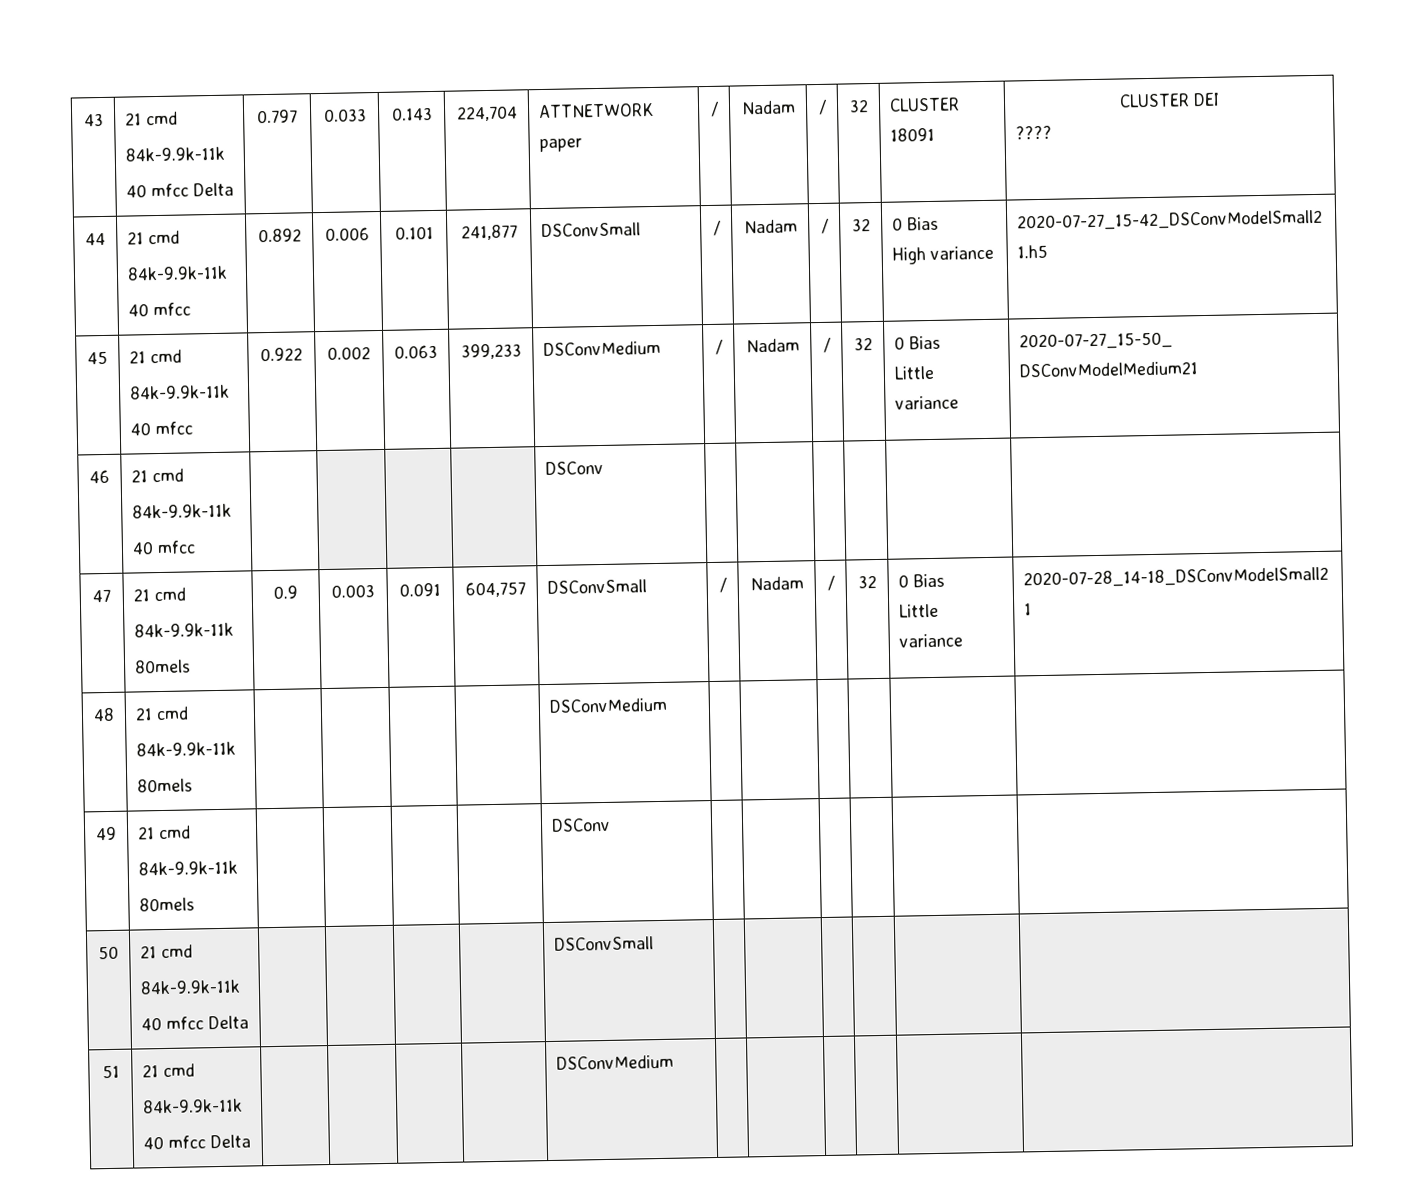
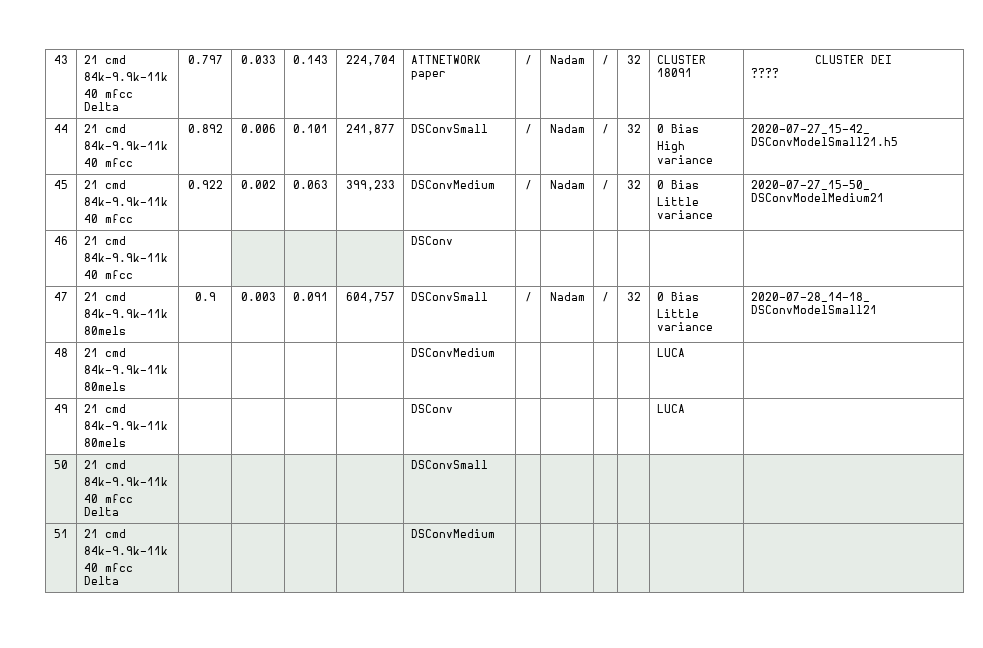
(668, 705) none -> [657,348,686,357] LUCA
(612, 824) none -> [657,404,686,413] LUCA

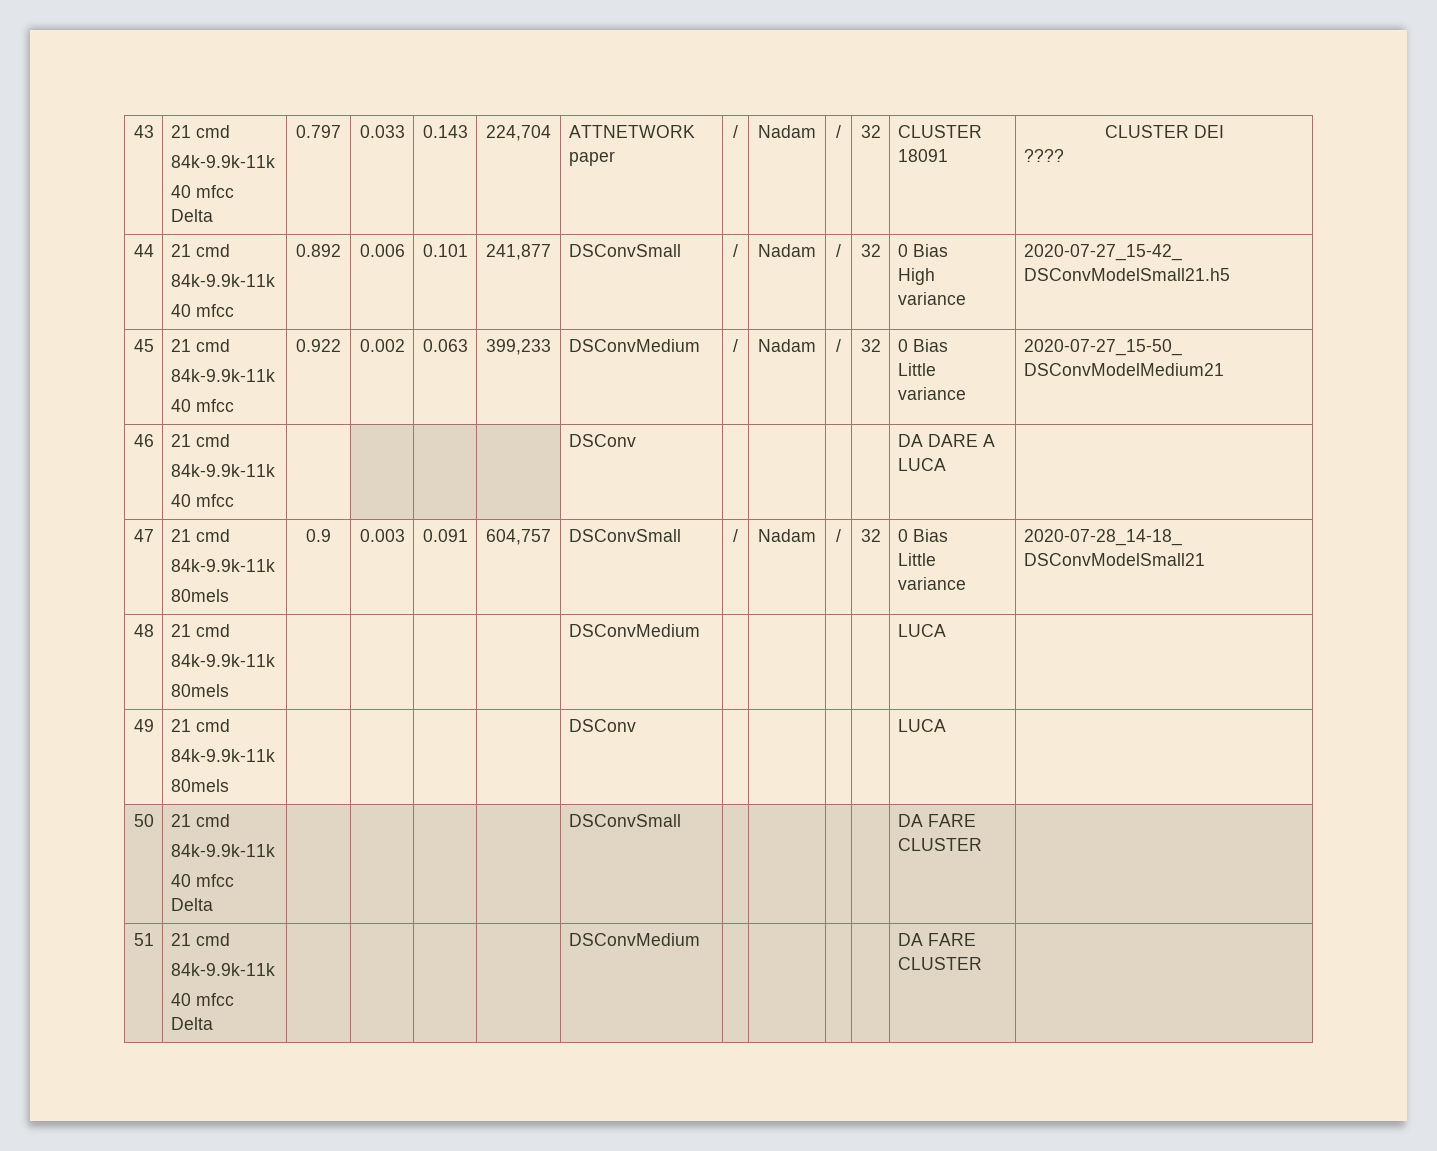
(454, 240) none -> [897,434,995,447] [897,458,946,471] DA DARE A LUCA
(489, 464) none -> [897,814,976,827] [897,838,982,851] DA FARE CLUSTER
(496, 533) none -> [897,933,976,946] [897,957,982,970] DA FARE CLUSTER

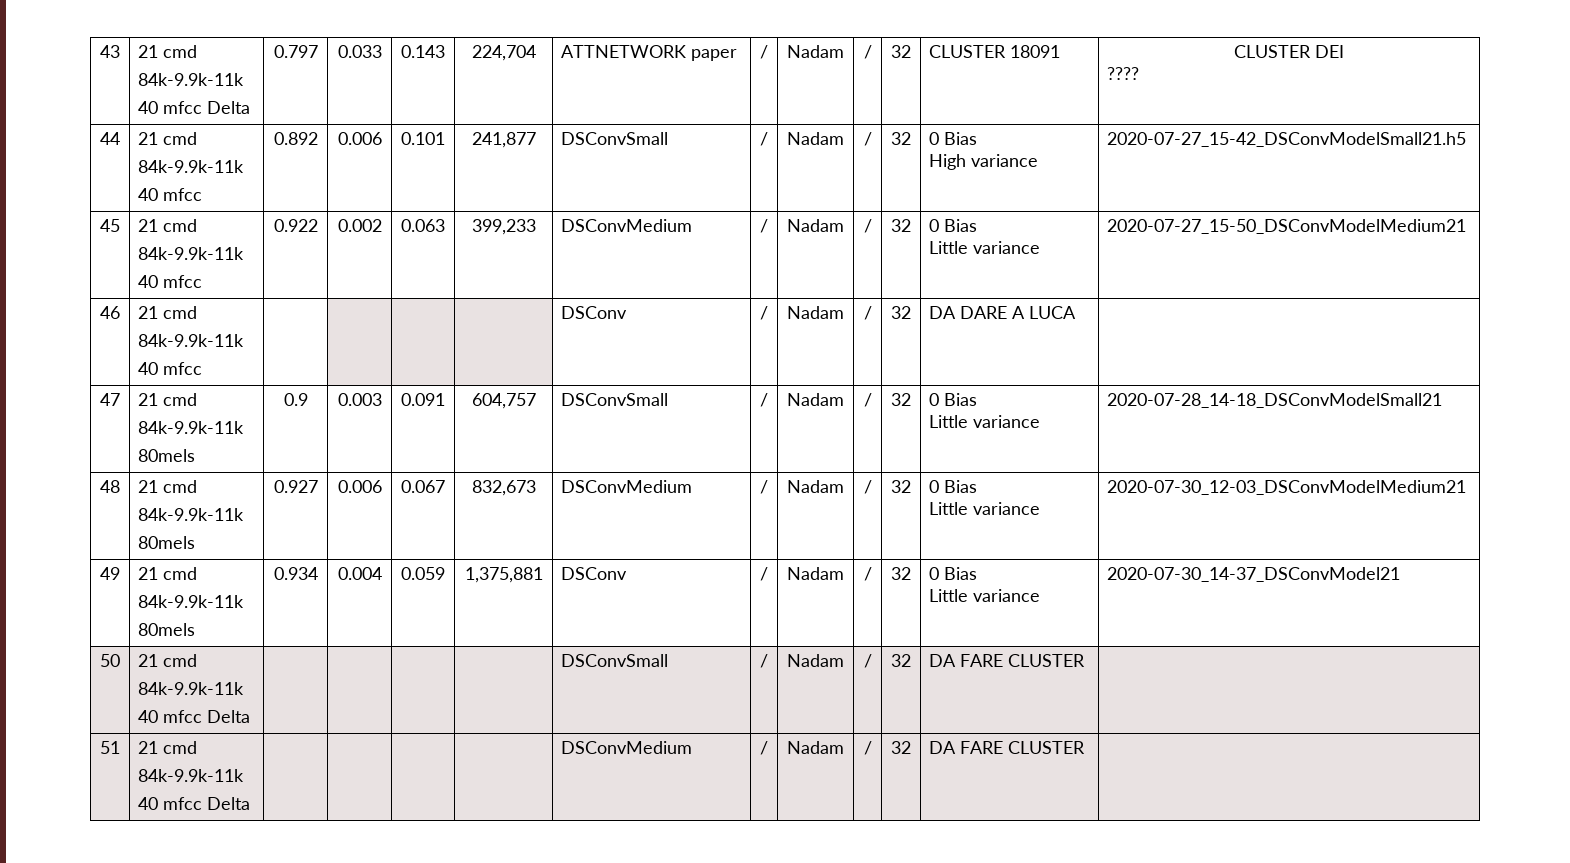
(636, 440) | | | -> [760,306,768,320] [787,306,844,319] [863,306,872,320] [891,306,911,319] / | Nadam | / | 32
[568,624,700,637] [897,624,946,637] | | | | DSConvMedium | | | | | LUCA | -> [273,480,318,493] [337,480,382,493] [401,480,445,493] [471,480,536,496] [561,480,693,493] [760,480,768,494] [787,480,844,493] [863,480,872,494] [891,480,911,493] [929,480,978,493] [929,502,1041,515] [1107,480,1467,495] 0.927 | 0.006 | 0.067 | 832,673 | DSConvMedium | / | Nadam | / | 32 | 0 Bias // Little variance | 2020-07-30_12-03_DSConvModelMedium21
[568,719,636,732] [897,719,946,732] | | | | DSConv | | | | | LUCA | -> [273,567,318,580] [337,567,382,580] [401,567,445,580] [464,567,543,583] [561,567,628,580] [760,567,768,581] [787,567,844,580] [863,567,872,581] [891,567,911,580] [929,567,978,580] [929,589,1041,602] [1107,567,1401,582] 0.934 | 0.004 | 0.059 | 1,375,881 | DSConv | / | Nadam | / | 32 | 0 Bias // Little variance | 2020-07-30_14-37_DSConvModel21
(681, 820) | | | -> [760,654,768,668] [787,654,844,667] [863,654,872,668] [891,654,911,667] / | Nadam | / | 32
(700, 939) | | | -> [760,741,768,755] [787,741,844,754] [863,741,872,755] [891,741,911,754] / | Nadam | / | 32

